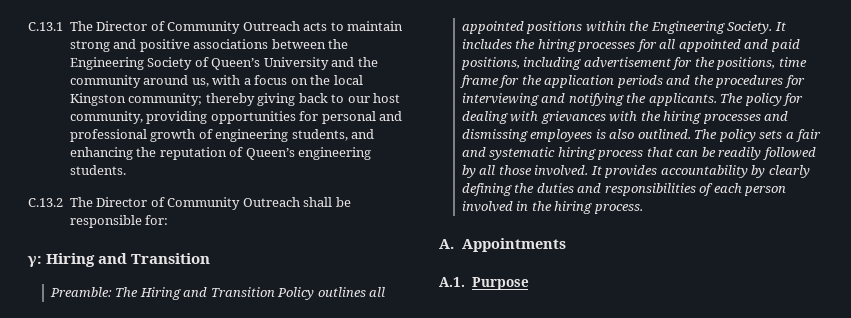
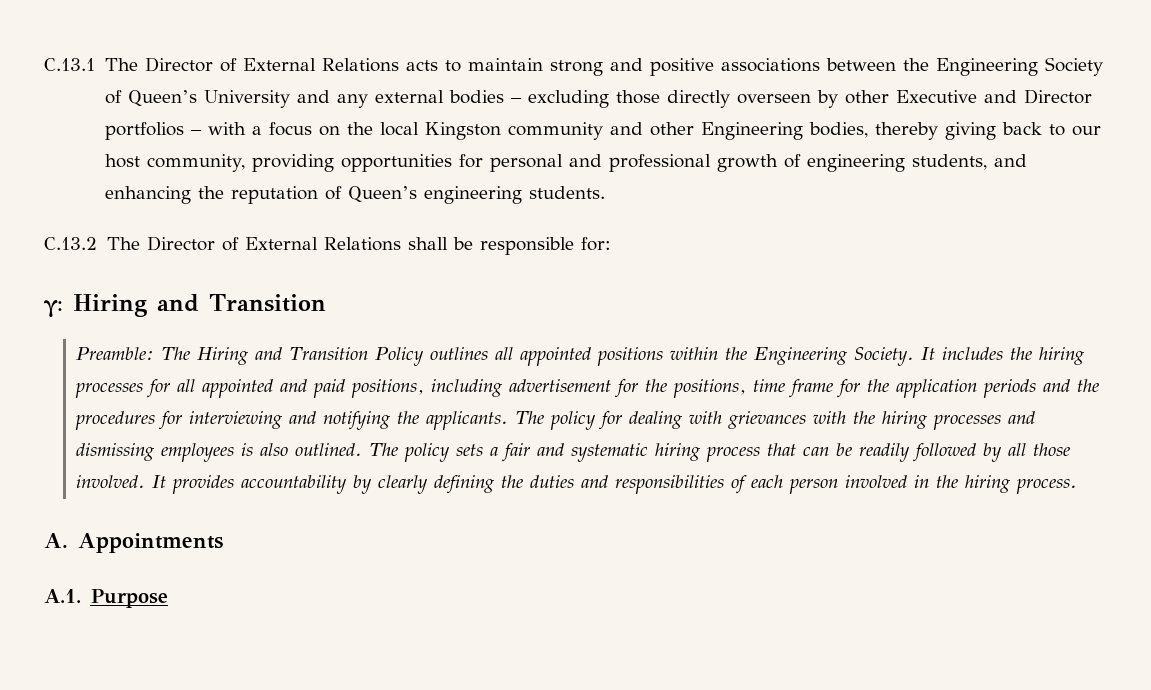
[167,21,300,34] Community Outreach -> [242,58,399,72] External Relations
[357,57,378,67] [69,75,209,88] the community around us, -> [336,89,1092,108] [104,122,202,140] any external bodies – excluding those directly overseen by other Executive and Director portfolios –
[128,93,203,106] community; -> [507,122,868,140] community and other Engineering bodies,
[167,197,300,210] Community Outreach -> [244,237,401,251] External Relations

